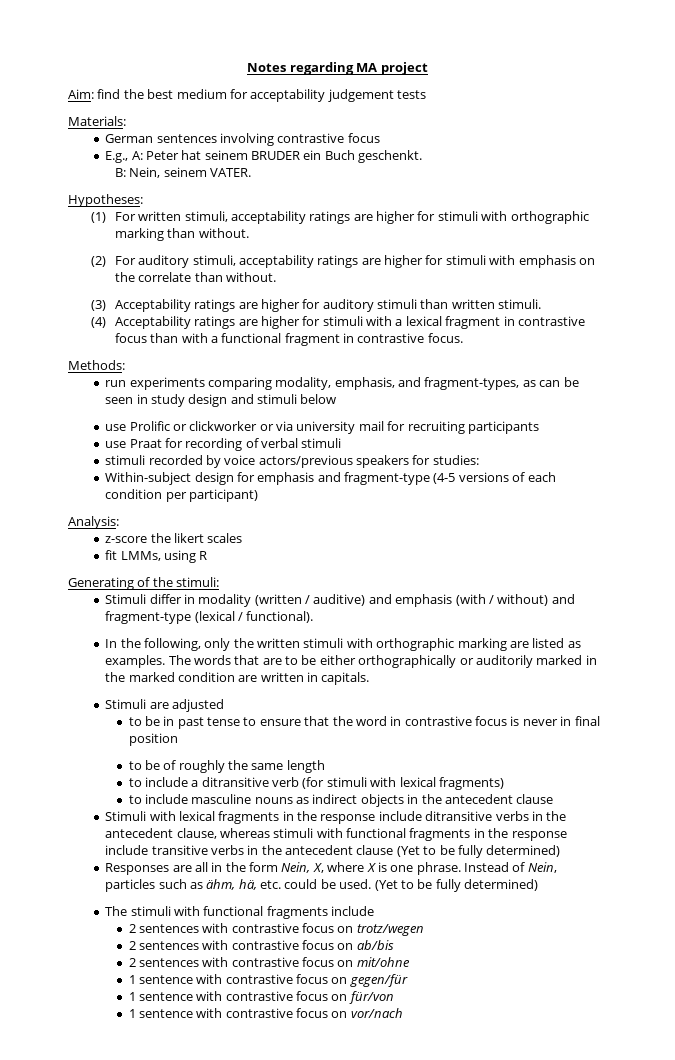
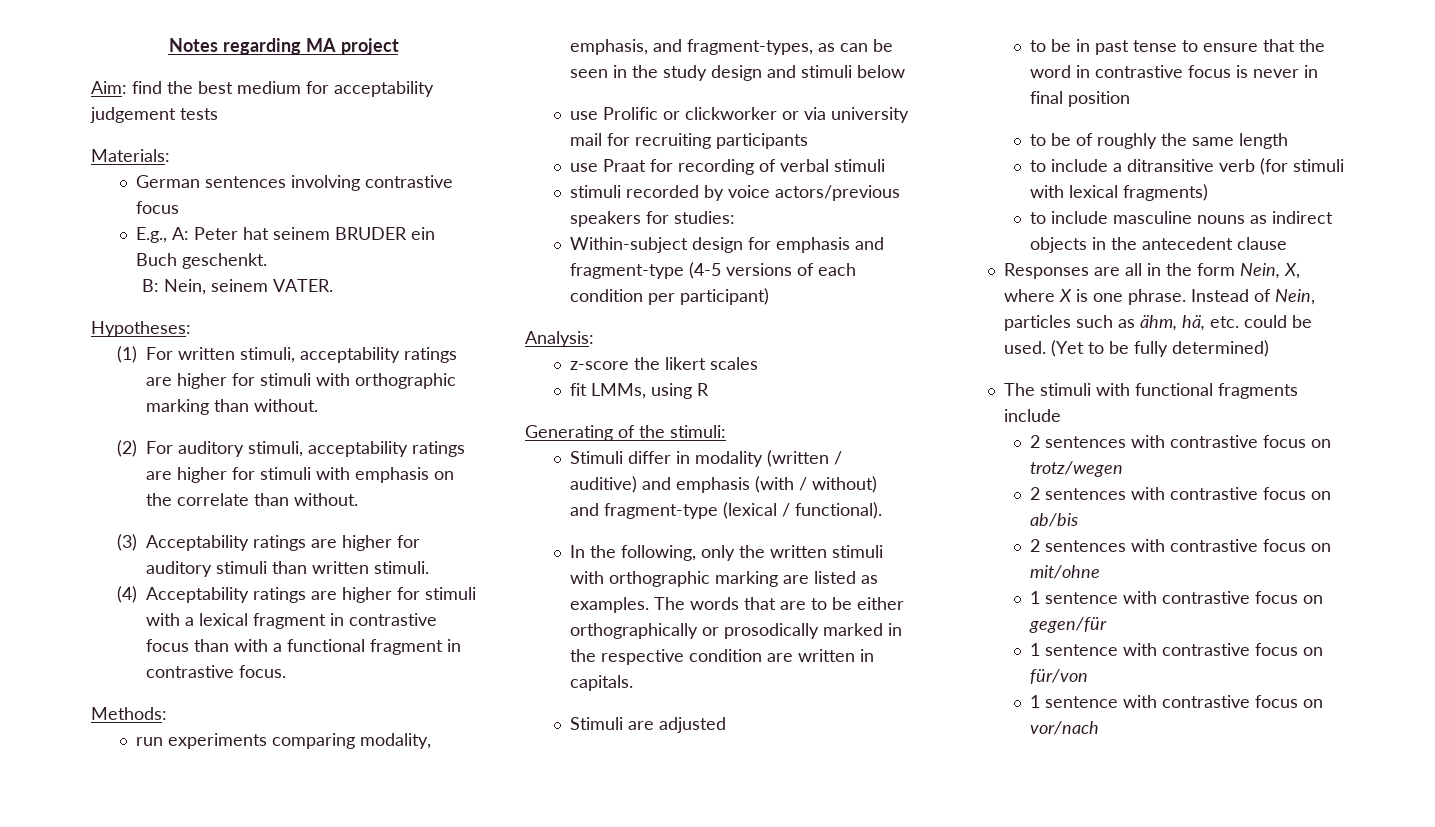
(148, 399) none -> [632,65,659,78] the
[475,655,533,668] auditorily -> [724,623,820,639] prosodically
[128,672,175,682] marked -> [601,649,685,665] respective
[105,811,567,824] [105,828,567,841] [105,845,561,858] // Stimuli with lexical fragments in the response include ditransitive verbs in the antecedent clause, whereas stimuli with functional fragments in the response include transitive verbs in the antecedent clause (Yet to be fully determined) -> (1287, 243) none

